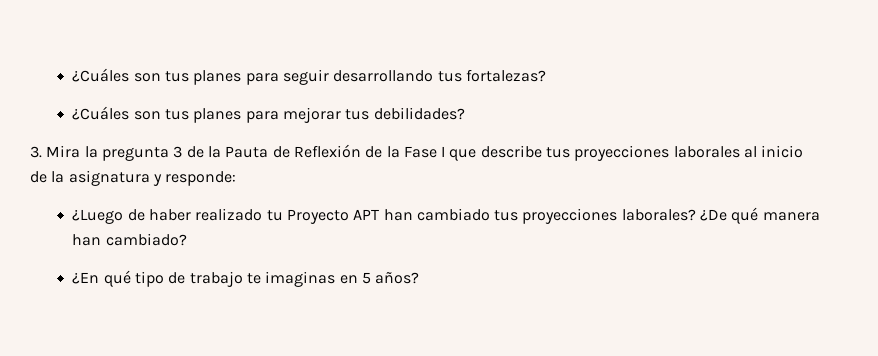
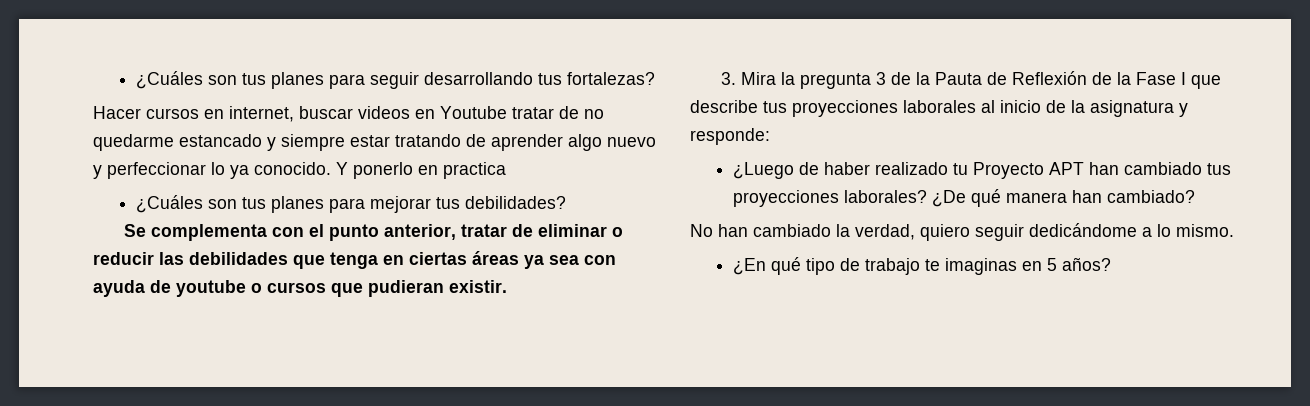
(546, 75) none -> [93,106,604,122] [93,134,656,151] [93,162,506,179] // Hacer cursos en internet, buscar videos en Youtube tratar de no quedarme estancado y siempre estar tratando de aprender algo nuevo y perfeccionar lo ya conocido. Y ponerlo en practica
(465, 113) none -> [123,224,623,241] [93,251,616,269] [93,280,507,297] // Se complementa con el punto anterior, tratar de eliminar o reducir las debilidades que tenga en ciertas áreas ya sea con ayuda de youtube o cursos que pudieran existir.
(187, 239) none -> [690,223,1234,241] // No han cambiado la verdad, quiero seguir dedicándome a lo mismo.

